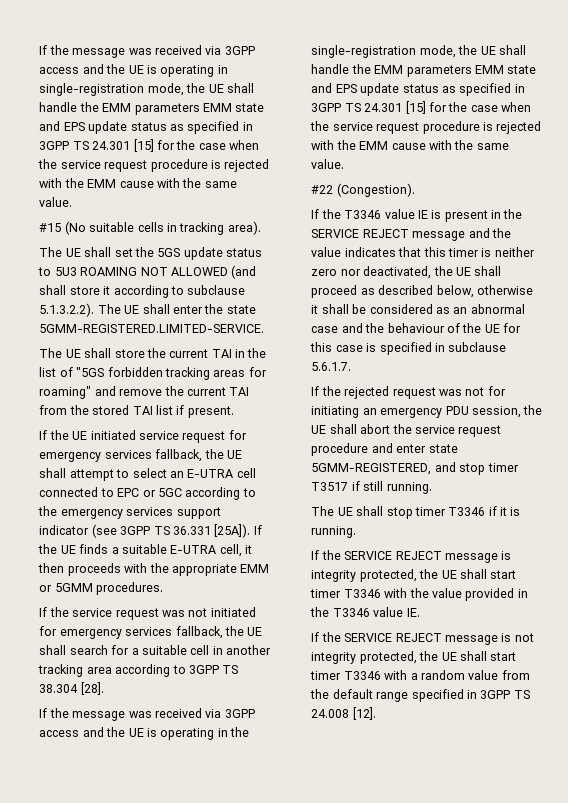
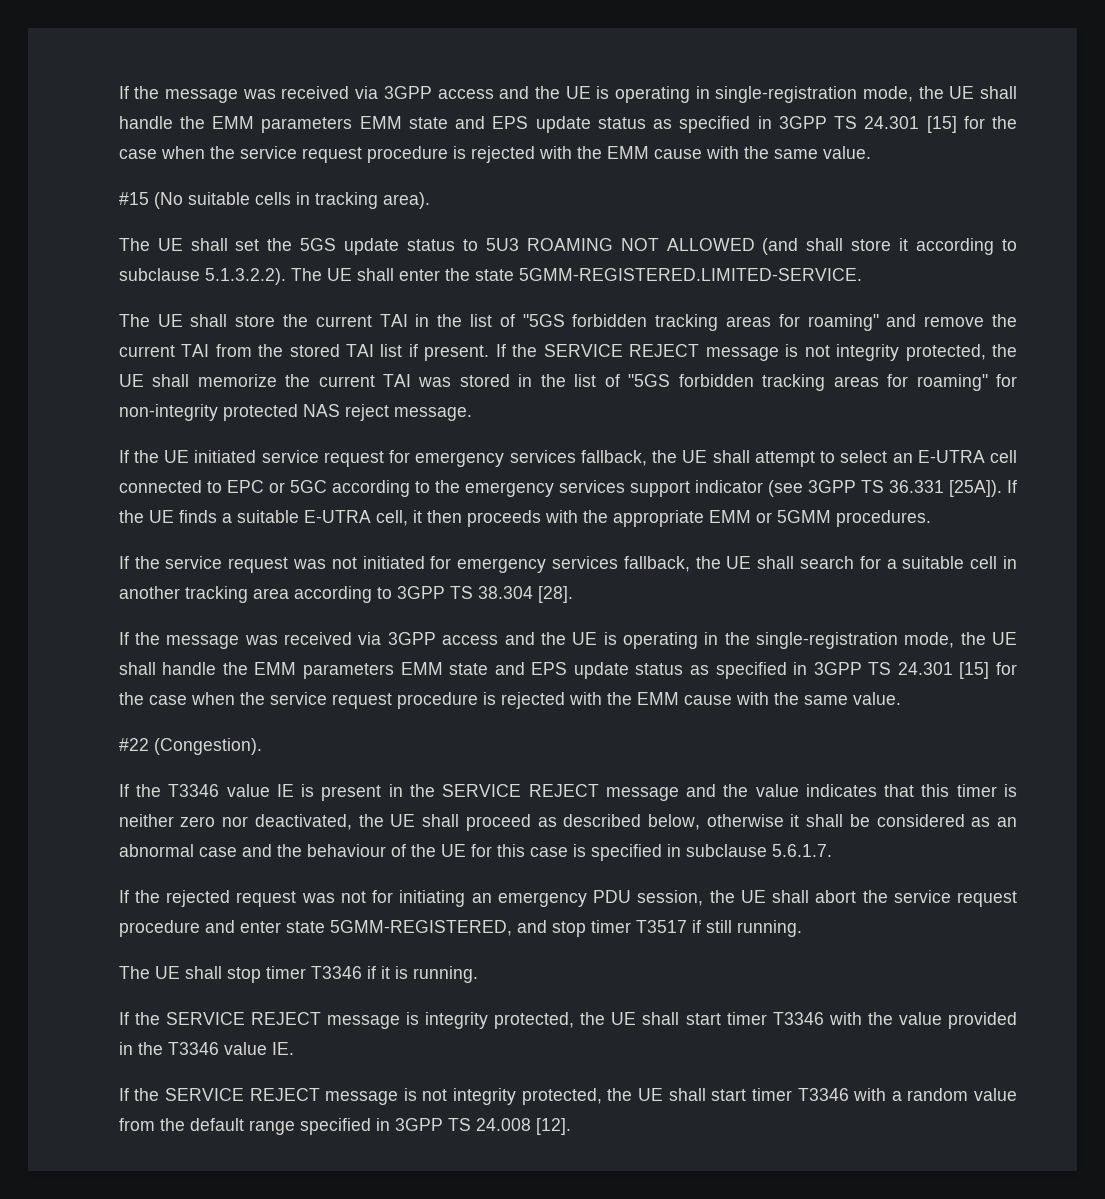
(234, 412) none -> [495,344,1018,361] [118,374,1018,391] [118,404,472,421] If the SERVICE REJECT message is not integrity protected, the UE shall memorize the current TAI was stored in the list of "5GS forbidden tracking areas for roaming" for non-integrity protected NAS reject message.

